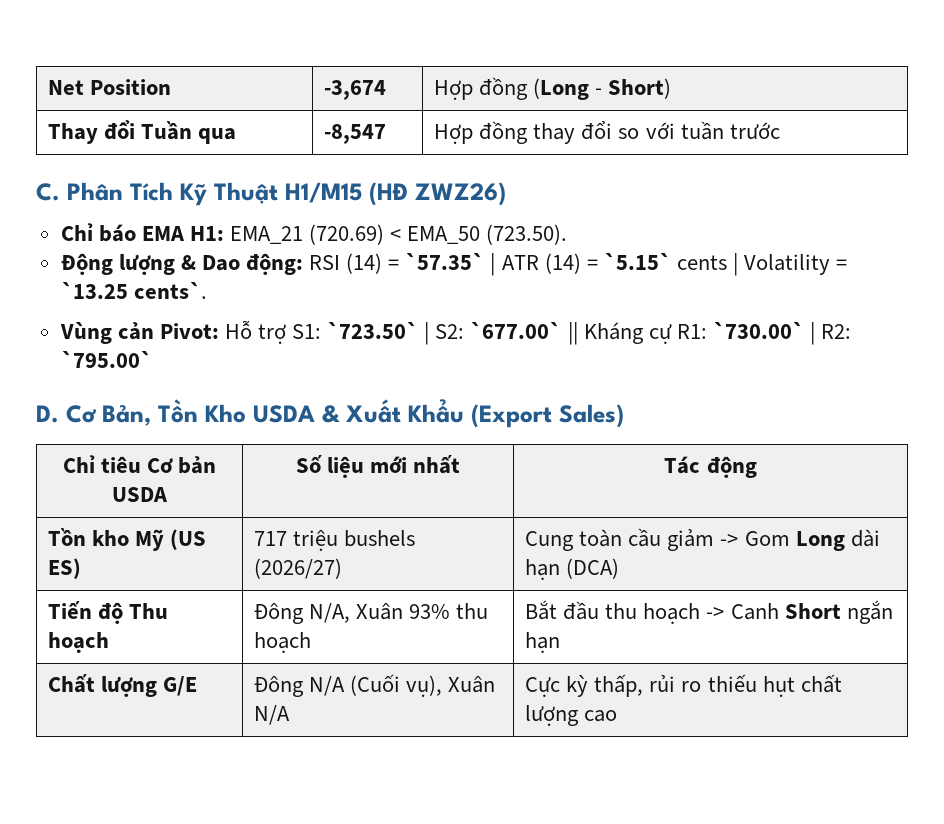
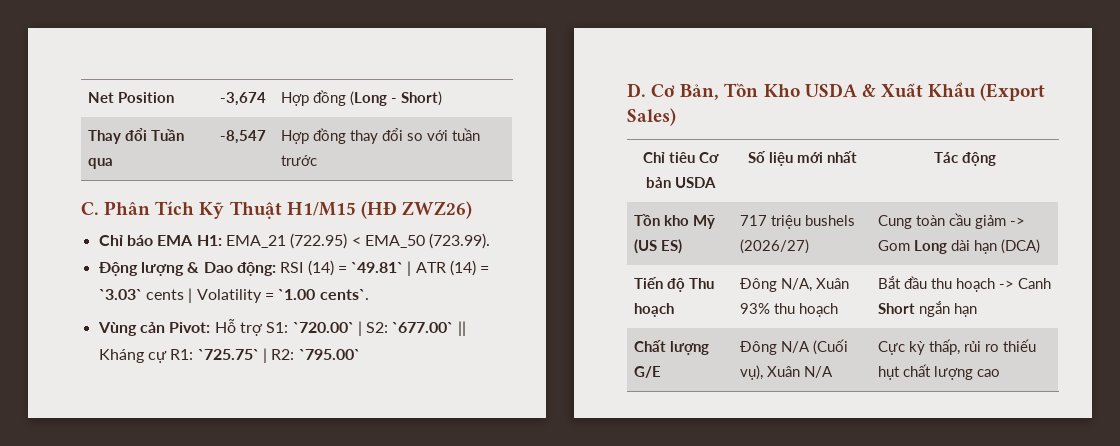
[309,224,385,245] (720.69) -> [290,233,348,249] (722.95)
[486,224,568,245] (723.50). -> [429,233,491,249] (723.99).
[405,253,485,270] `57.35` -> [351,262,404,273] `49.81`
[603,253,671,270] `5.15` -> [98,289,142,300] `3.03`
[60,282,128,299] `13.25 -> [278,289,316,300] `1.00
[327,322,419,339] `723.50` -> [292,322,354,333] `720.00`
[712,322,804,339] `730.00` -> [197,349,259,360] `725.75`

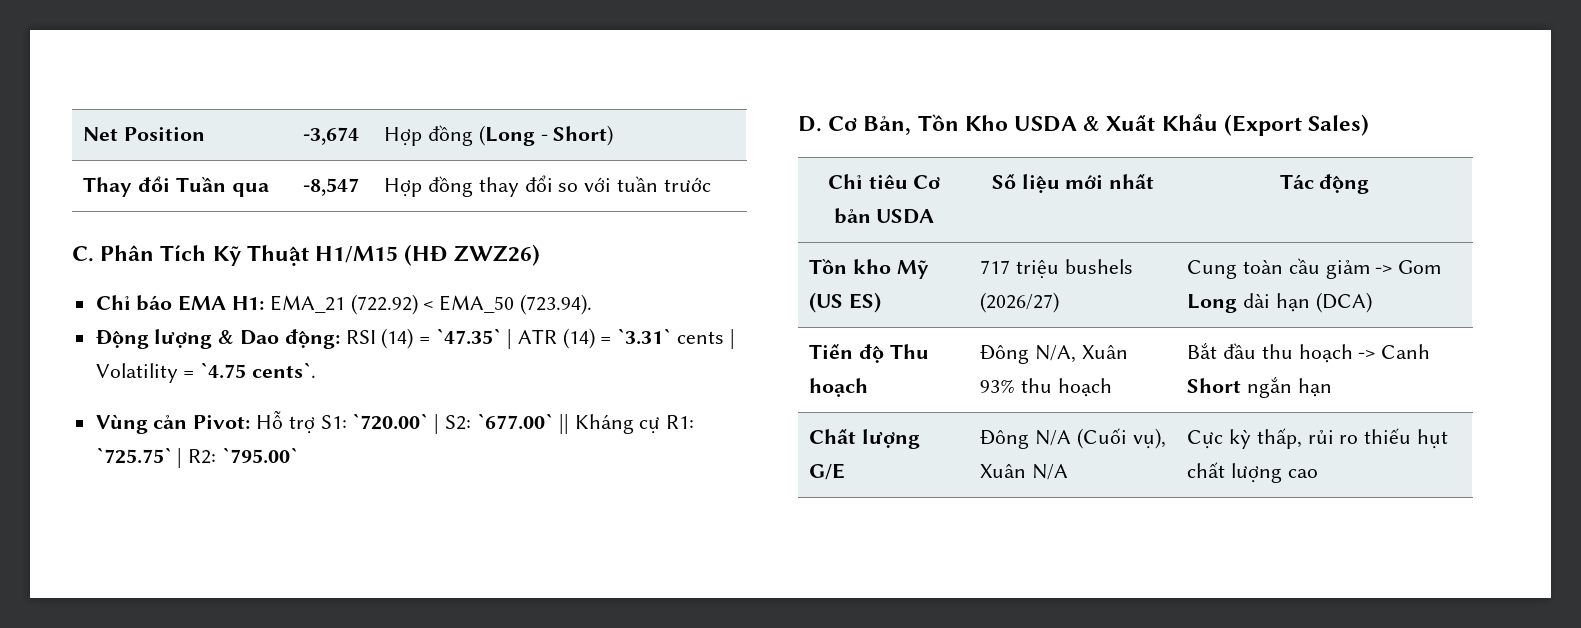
[290,233,348,249] (722.95) -> [350,294,418,315] (722.92)
[429,233,491,249] (723.99). -> [520,294,593,315] (723.94).
[351,262,404,273] `49.81` -> [436,328,502,345] `47.35`
[98,289,142,300] `3.03` -> [617,328,672,345] `3.31`
[278,289,316,300] `1.00 -> [200,362,247,379] `4.75

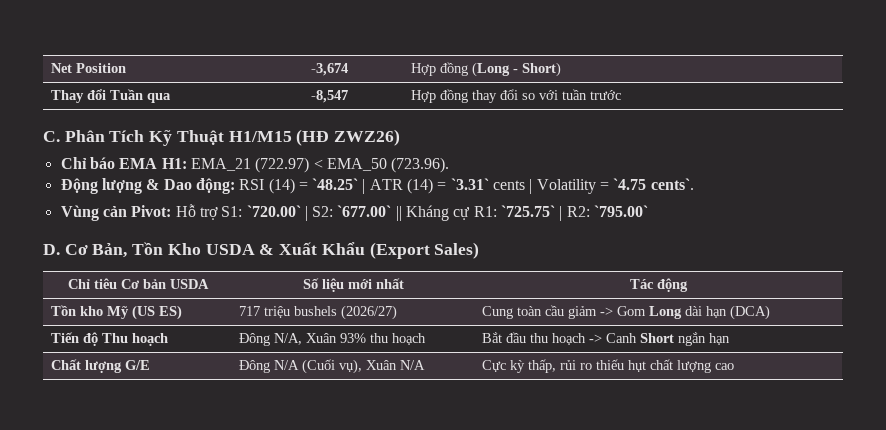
[350,294,418,315] (722.92) -> [255,157,310,173] (722.97)
[520,294,593,315] (723.94). -> [391,157,450,173] (723.96).
[436,328,502,345] `47.35` -> [312,178,359,190] `48.25`

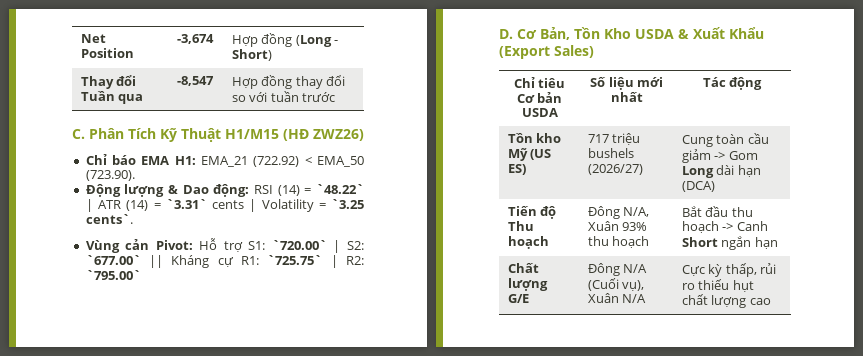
[255,157,310,173] (722.97) -> [253,156,300,167] (722.92)
[391,157,450,173] (723.96). -> [85,170,135,181] (723.90).
[312,178,359,190] `48.25` -> [316,184,364,194] `48.22`
[613,178,647,190] `4.75 -> [331,199,364,209] `3.25

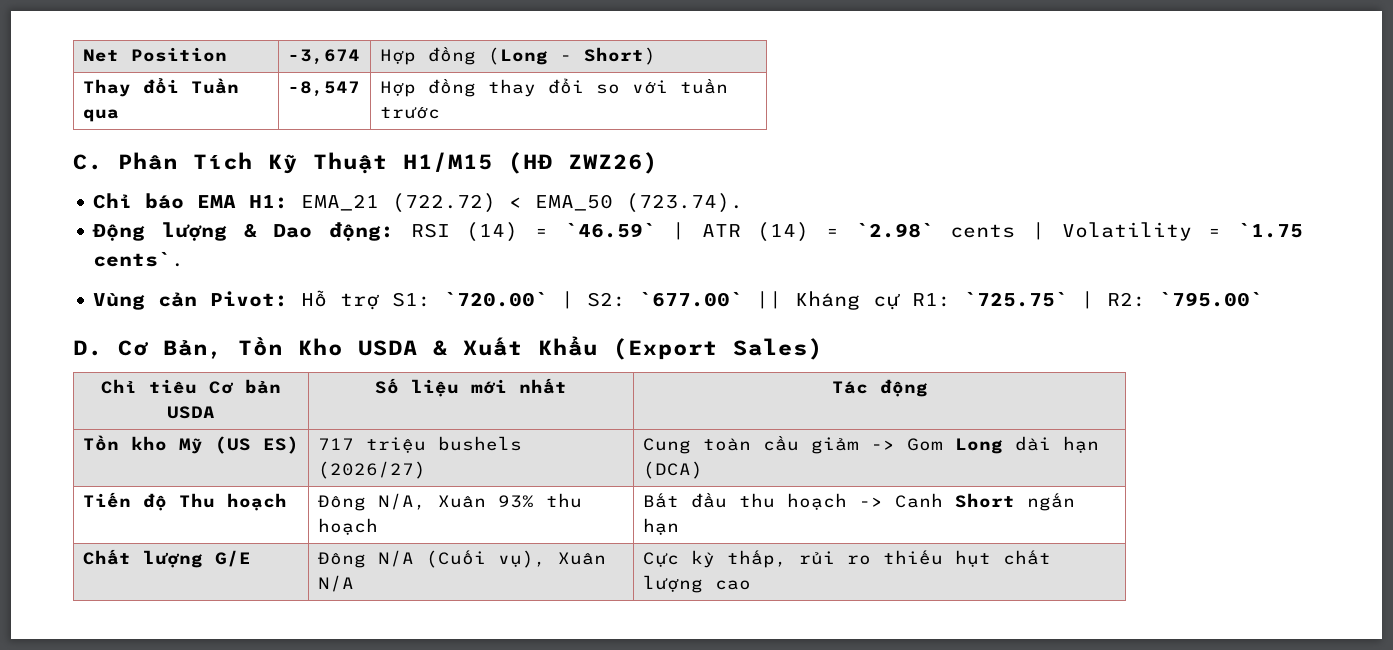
[253,156,300,167] (722.92) -> [392,193,497,213] (722.72)
[85,170,135,181] (723.90). -> [626,193,744,213] (723.74).
[316,184,364,194] `48.22` -> [564,222,656,238] `46.59`
[165,199,207,209] `3.31` -> [855,222,934,238] `2.98`
[331,199,364,209] `3.25 -> [1238,222,1303,238] `1.75

